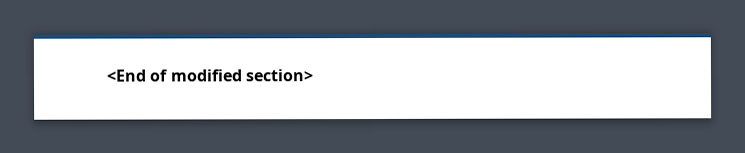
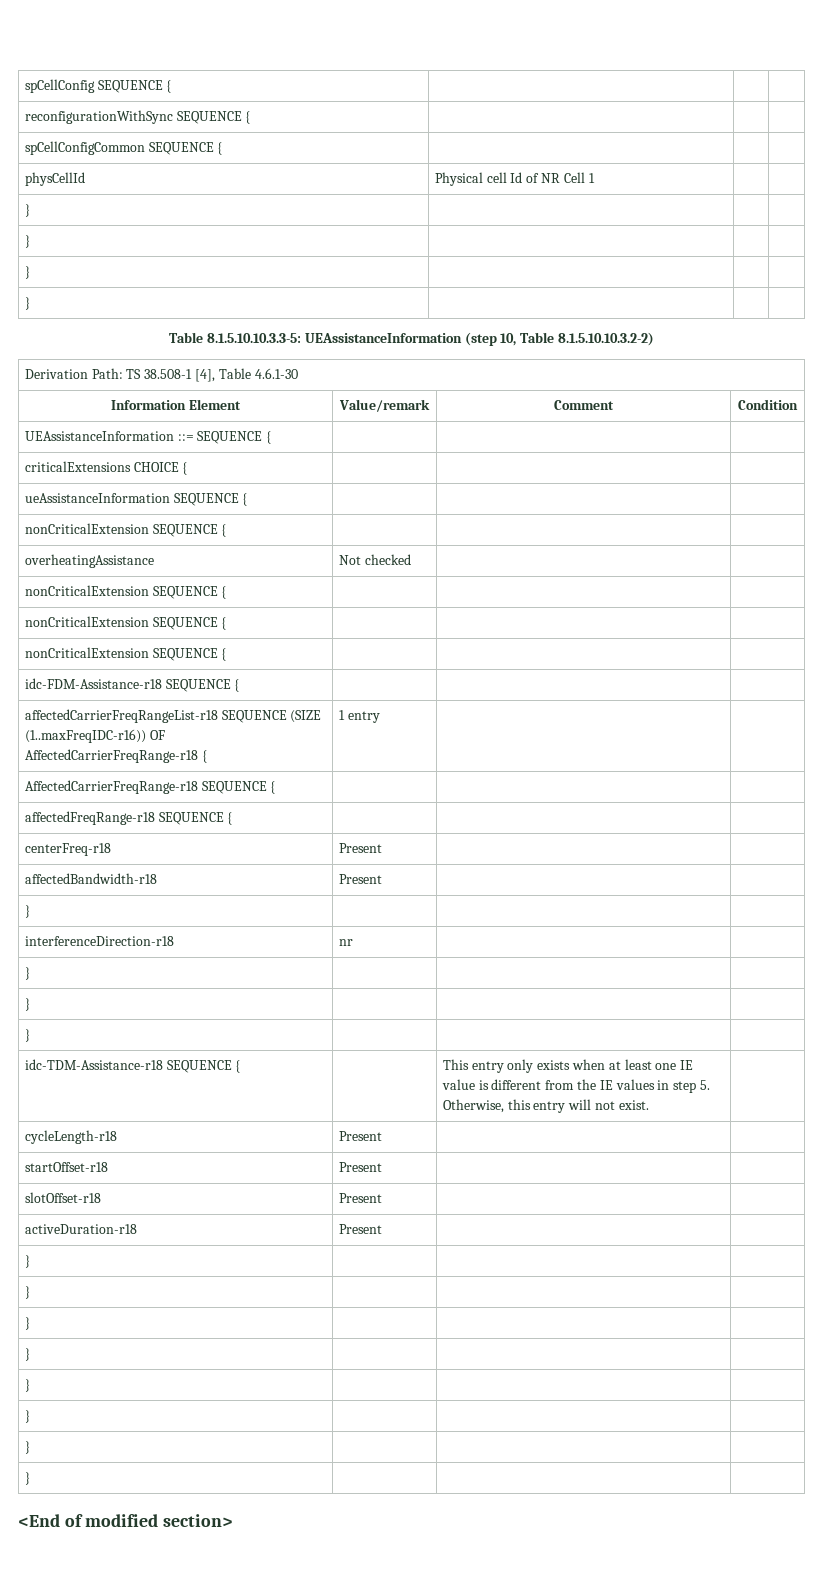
(106, 75) none -> [24,79,172,93] [24,110,251,124] [24,141,223,155] [24,172,85,186] [434,172,595,186] [24,204,30,217] [24,235,30,248] [24,266,30,279] [24,297,30,310] [169,332,654,346] [24,368,298,382] [111,399,241,410] [339,399,430,412] [554,400,614,410] [738,399,798,410] [24,431,272,444] [24,461,188,475] [24,493,248,506] [24,523,227,537] [24,554,154,568] [338,554,411,565] [24,585,227,599] [24,616,227,630] [24,647,227,661] [24,678,240,692] [24,709,322,723] [24,729,165,743] [24,749,207,763] [338,710,380,723] [24,780,276,794] [24,811,233,825] [24,843,111,856] [338,843,382,853] [24,873,157,884] [338,874,382,884] [24,905,30,918] [24,936,174,946] [338,939,353,946] [24,967,30,980] [24,998,30,1011] [24,1029,30,1042] [24,1059,241,1073] [442,1059,694,1073] [441,1079,710,1093] [442,1099,649,1113] [24,1130,117,1144] [338,1131,382,1141] [24,1162,108,1172] [338,1162,382,1172] [24,1192,101,1203] [338,1193,382,1203] [24,1224,137,1234] [338,1224,382,1234] [24,1255,30,1268] [24,1286,30,1299] [24,1317,30,1330] [24,1348,30,1361] [24,1379,30,1392] [24,1410,30,1423] [24,1441,30,1454] [24,1472,30,1485] spCellConfig SEQUENCE { | | | // reconfigurationWithSync SEQUENCE { | | | // spCellConfigCommon SEQUENCE { | | | // physCellId | Physical cell Id of NR Cell 1 | | // } | | | // } | | | // } | | | // } | | | // Table 8.1.5.10.10.3.3-5: UEAssistanceInformation (step 10, Table 8.1.5.10.10.3.2-2) // Derivation Path: TS 38.508-1 [4], Table 4.6.1-30 // Information Element | Value/remark | Comment | Condition // UEAssistanceInformation ::= SEQUENCE { | | | // criticalExtensions CHOICE { | | | // ueAssistanceInformation SEQUENCE { | | | // nonCriticalExtension SEQUENCE { | | | // overheatingAssistance | Not checked | | // nonCriticalExtension SEQUENCE { | | | // nonCriticalExtension SEQUENCE { | | | // nonCriticalExtension SEQUENCE { | | | // idc-FDM-Assistance-r18 SEQUENCE { | | | // affectedCarrierFreqRangeList-r18 SEQUENCE (SIZE (1..maxFreqIDC-r16)) OF AffectedCarrierFreqRange-r18 { | 1 entry | | // AffectedCarrierFreqRange-r18 SEQUENCE { | | | // affectedFreqRange-r18 SEQUENCE { | | | // centerFreq-r18 | Present | | // affectedBandwidth-r18 | Present | | // } | | | // interferenceDirection-r18 | nr | | // } | | | // } | | | // } | | | // idc-TDM-Assistance-r18 SEQUENCE { | | This entry only exists when at least one IE value is different from the IE values in step 5. Otherwise, this entry will not exist. | // cycleLength-r18 | Present | | // startOffset-r18 | Present | | // slotOffset-r18 | Present | | // activeDuration-r18 | Present | | // } | | | // } | | | // } | | | // } | | | // } | | | // } | | | // } | | | // } | | | //

